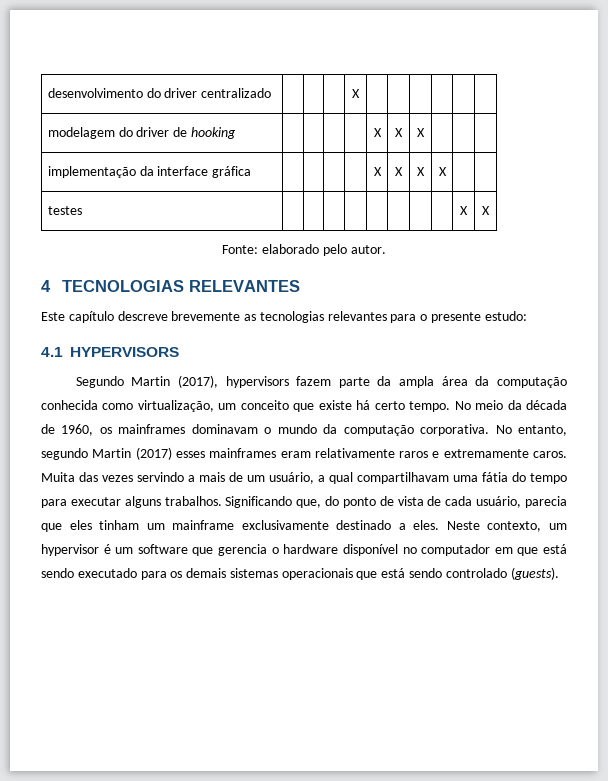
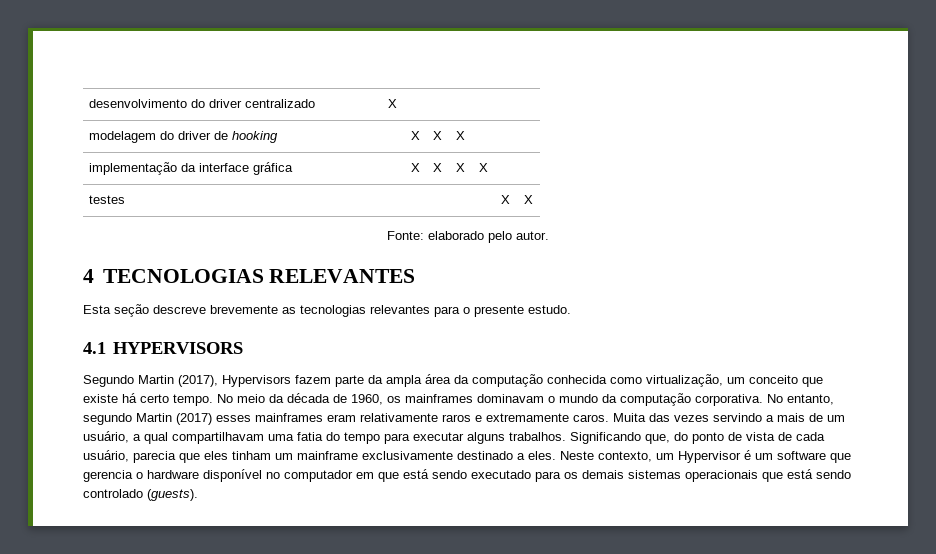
[41,311,114,323] Este capítulo -> [83,304,149,317] Esta seção
[484,311,527,321] estudo: -> [528,305,571,314] estudo.
[225,376,289,388] hypervisors -> [222,375,291,387] Hypervisors
[482,472,508,482] fátia -> [297,432,323,441] fatia
[41,544,99,556] hypervisor -> [678,451,741,463] Hypervisor

